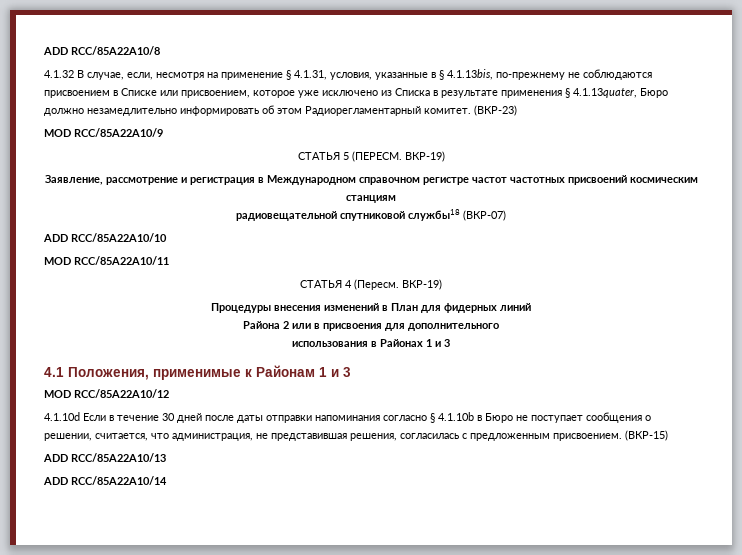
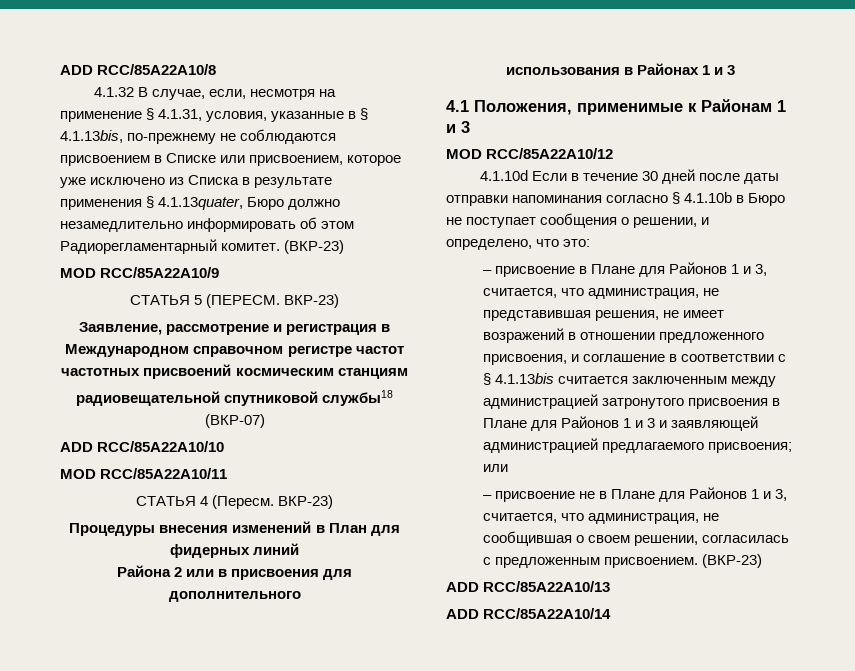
[404,151,445,162] ВКР-19) -> [284,294,340,308] ВКР-23)
[402,279,442,290] ВКР-19) -> [278,495,334,509] ВКР-23)
(92, 437) none -> [701,217,710,225] [446,239,591,250] [482,262,768,277] и определено, что это: // – присвоение в Плане для Районов 1 и 3,
(397, 437) none -> [662,310,724,318] [482,328,764,343] [482,354,787,365] [482,373,776,387] [482,394,780,409] [482,416,759,431] [482,438,792,453] [482,464,508,472] [482,487,788,502] [482,513,719,524] [482,531,698,546] не имеет возражений в отношении предложенного присвоения, и соглашение в соответствии с § 4.1.13bis считается заключенным между администрацией затронутого присвоения в Плане для Районов 1 и 3 и заявляющей администрацией предлагаемого присвоения; или // – присвоение не в Плане для Районов 1 и 3, считается, что администрация, не сообщившая о своем решении,
[625,430,668,441] (ВКР-15) -> [701,554,762,568] (ВКР-23)

